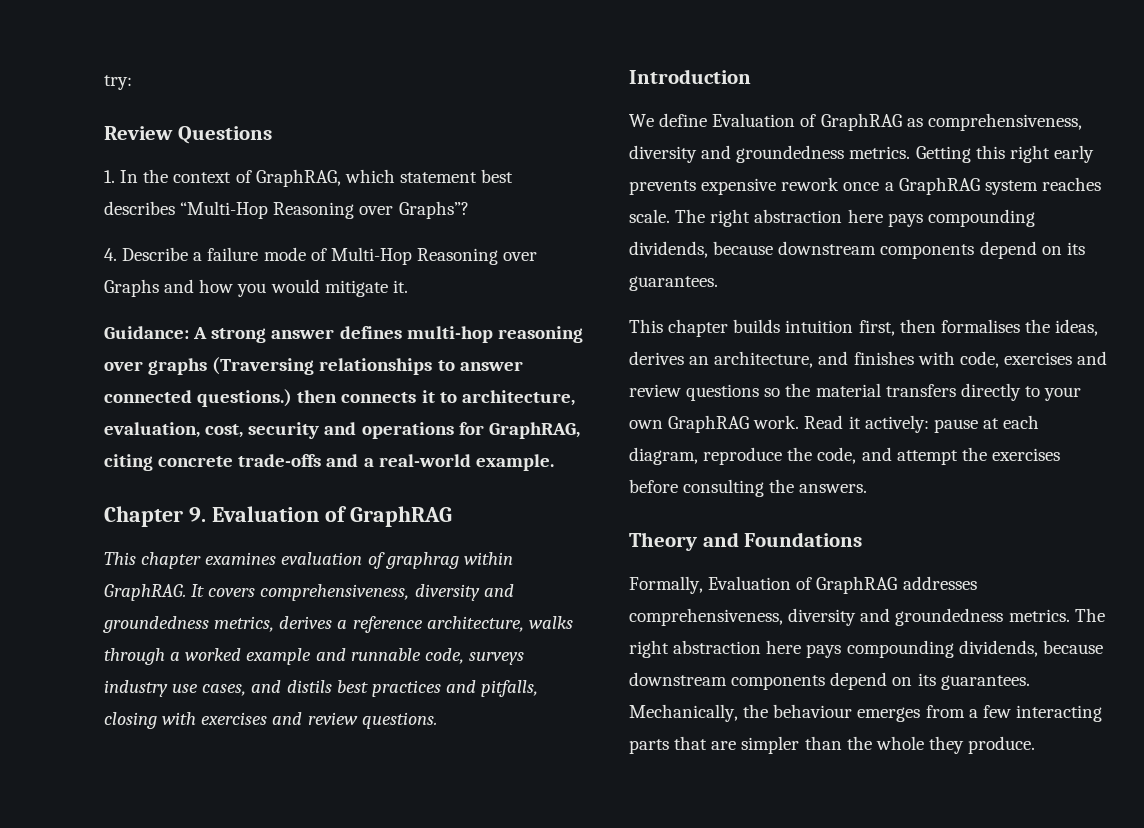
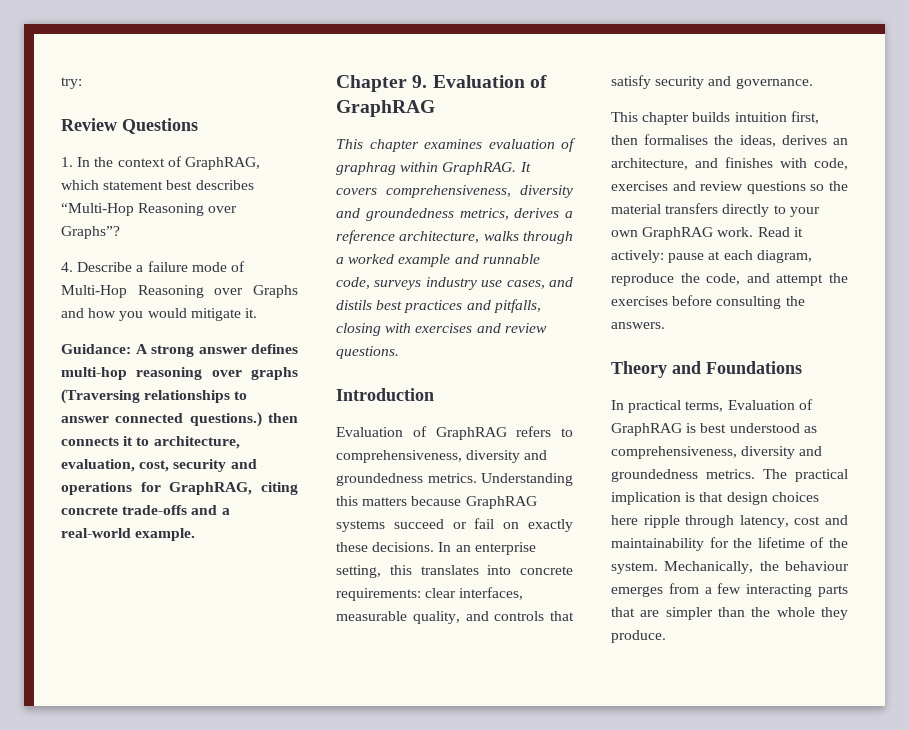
[629,113,1082,131] [629,145,1094,163] [629,177,1101,195] [629,209,1035,227] [629,241,1085,259] [629,276,718,291] We define Evaluation of GraphRAG as comprehensiveness, diversity and groundedness metrics. Getting this right early prevents expensive rework once a GraphRAG system reaches scale. The right abstraction here pays compounding dividends, because downstream components depend on its guarantees. -> [336,426,573,440] [336,450,548,463] [336,473,573,486] [336,496,537,509] [336,518,573,532] [336,542,536,555] [336,565,573,578] [336,587,524,601] [336,611,574,624] [611,75,813,89] Evaluation of GraphRAG refers to comprehensiveness, diversity and groundedness metrics. Understanding this matters because GraphRAG systems succeed or fail on exactly these decisions. In an enterprise setting, this translates into concrete requirements: clear interfaces, measurable quality, and controls that satisfy security and governance.
[629,576,977,594] Formally, Evaluation of GraphRAG addresses -> [611,399,813,413] [611,423,817,436] In practical terms, Evaluation of GraphRAG is best understood as
[629,640,1103,658] [629,672,1030,690] right abstraction here pays compounding dividends, because downstream components depend on its guarantees. -> [795,469,848,482] [611,492,819,505] [611,515,848,528] [611,537,848,551] [611,562,658,574] practical implication is that design choices here ripple through latency, cost and maintainability for the lifetime of the system.

